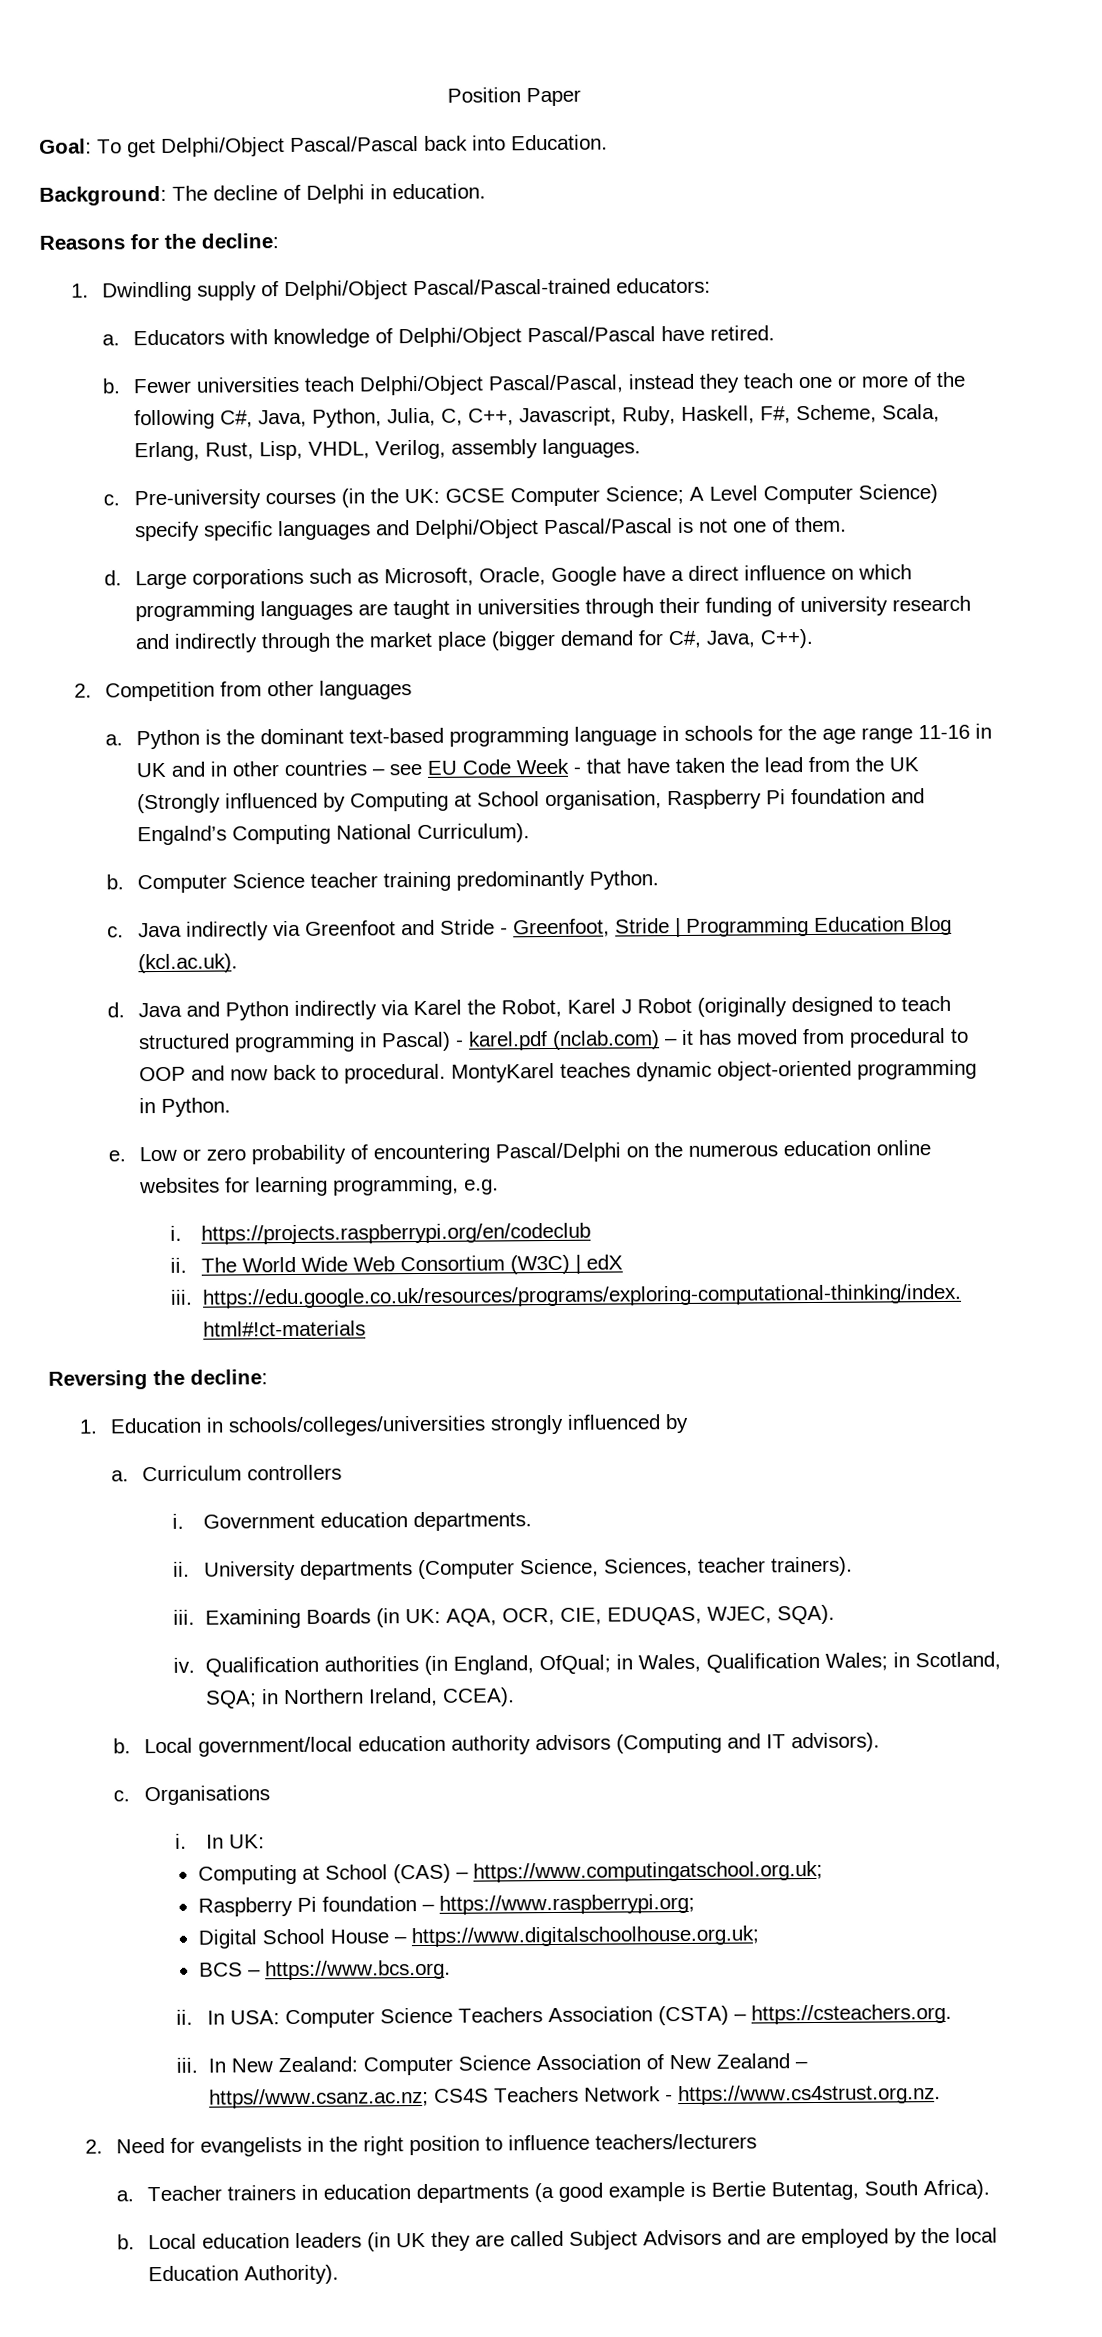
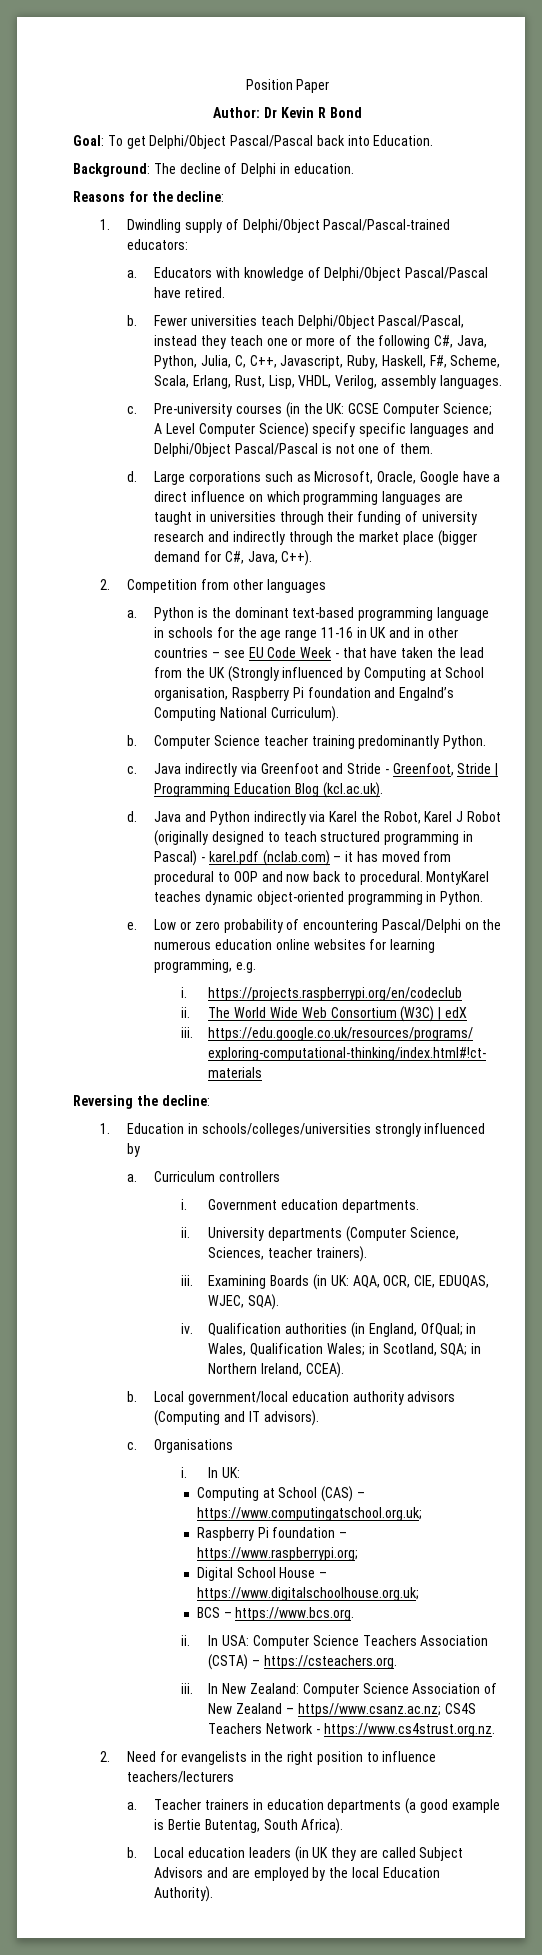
(581, 97) none -> [213,107,362,118] // Author: Dr Kevin R Bond

